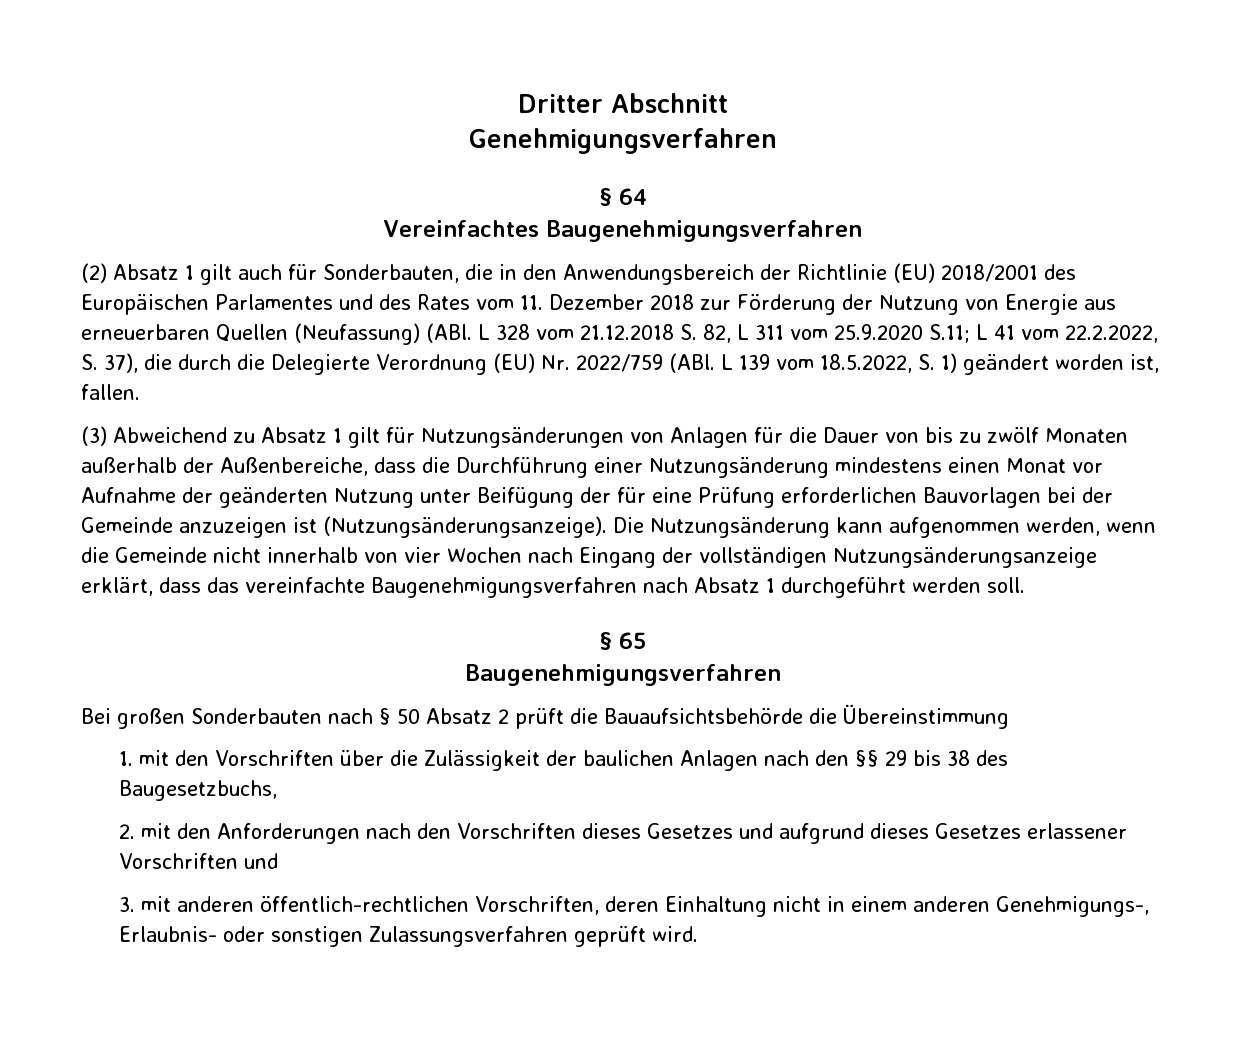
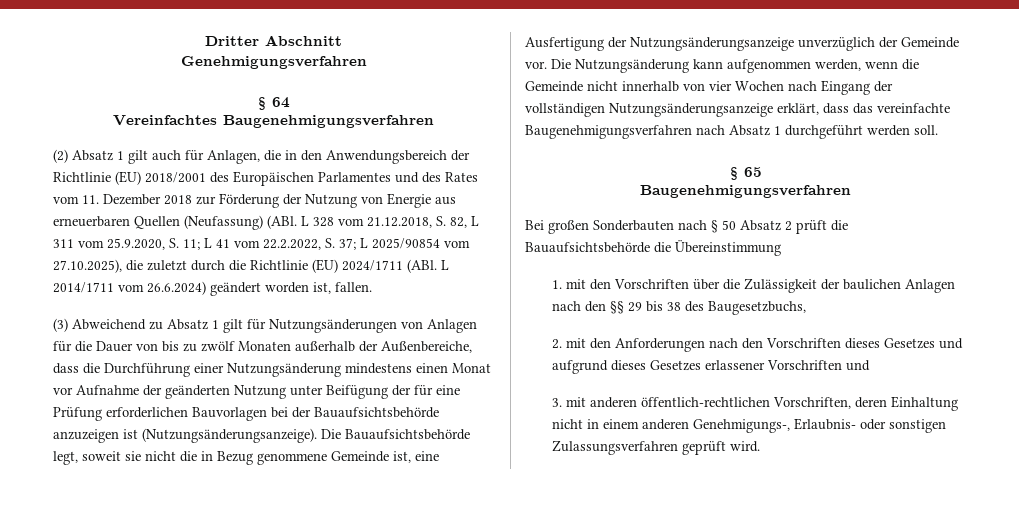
[323,264,459,283] Sonderbauten, -> [207,150,260,164] Anlagen,
[580,324,674,340] 21.12.2018 -> [367,217,432,228] 21.12.2018,
[834,324,970,343] 25.9.2020 S.11; -> [107,238,200,250] 25.9.2020, S. 11;
[104,353,957,375] 37), die durch die Delegierte Verordnung (EU) Nr. 2022/759 (ABl. L 139 vom 18.5.2022, S. 1) -> [339,238,470,250] [53,259,449,273] [53,281,206,295] 37; L 2025/90854 vom 27.10.2025), die zuletzt durch die Richtlinie (EU) 2024/1711 (ABl. L 2014/1711 vom 26.6.2024)
[81,517,173,533] Gemeinde -> [314,407,439,418] Bauaufsichtsbehörde
(644, 525) none -> [345,429,470,440] [53,451,439,465] [525,37,959,51] [525,59,571,69] Bauaufsichtsbehörde legt, soweit sie nicht die in Bezug genommene Gemeinde ist, eine Ausfertigung der Nutzungsänderungsanzeige unverzüglich der Gemeinde vor. Die

